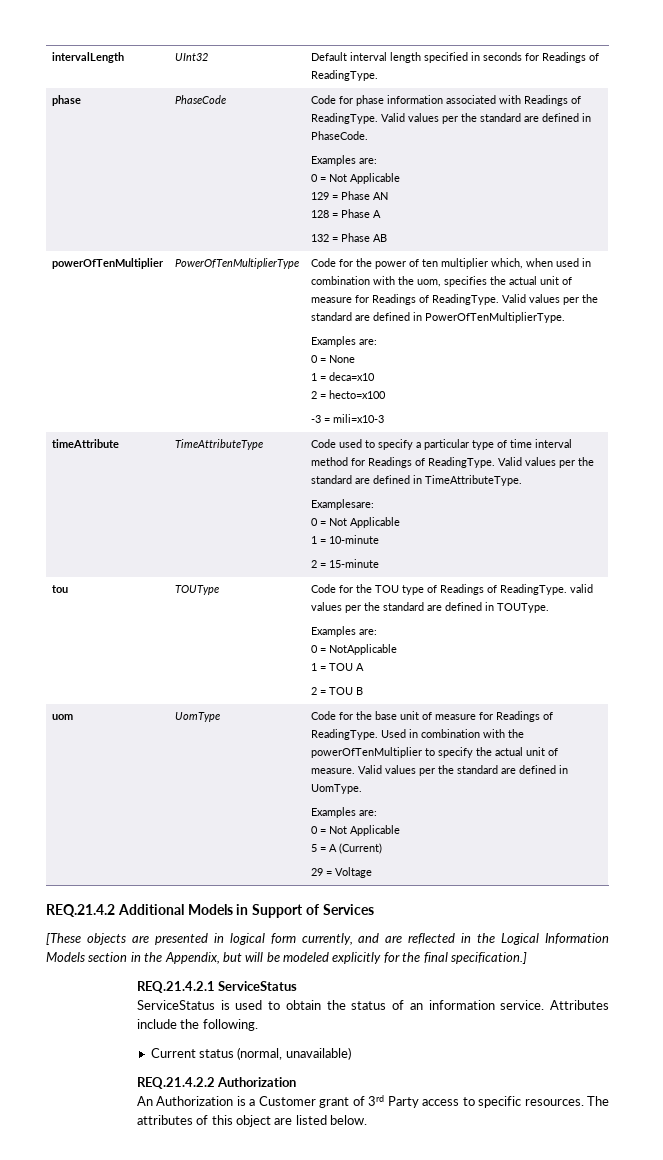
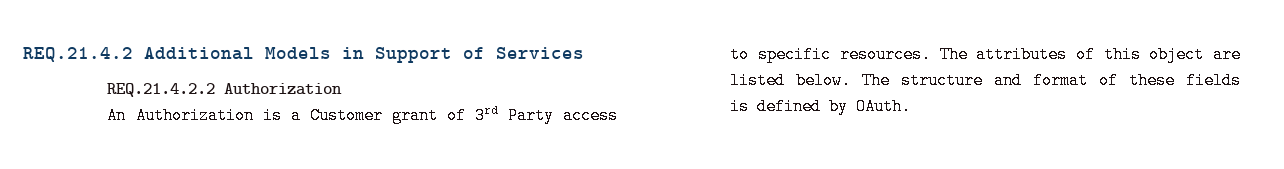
[51,52,124,63] [174,53,208,61] [310,52,599,63] [310,70,378,81] [51,95,81,106] [174,95,226,104] [310,95,581,106] [310,113,591,124] [310,131,368,140] [310,155,377,166] [310,173,400,184] [310,191,388,200] [310,209,381,218] [310,233,387,242] [51,258,164,269] [174,258,299,269] [310,258,591,269] [310,276,572,287] [310,294,598,305] [310,312,565,323] [310,336,377,347] [310,355,355,363] [310,372,375,381] [310,390,386,399] [310,414,384,423] [51,439,119,448] [174,439,263,450] [310,439,572,450] [310,457,594,468] [310,475,522,486] [310,499,374,510] [310,517,400,528] [310,535,379,544] [310,559,379,568] [51,585,68,593] [174,585,219,595] [310,584,593,595] [310,602,549,613] [310,626,377,637] [310,644,397,655] [310,663,364,671] [310,687,363,695] [51,714,73,720] [174,712,220,722] [310,711,553,722] [310,729,524,740] [310,747,558,758] [310,765,568,776] [310,784,362,794] [310,807,377,818] [310,825,400,836] [310,843,382,854] [310,867,372,878] intervalLength | UInt32 | Default interval length specified in seconds for Readings of ReadingType. // phase | PhaseCode | Code for phase information associated with Readings of ReadingType. Valid values per the standard are defined in PhaseCode. // Examples are: // 0 = Not Applicable // 129 = Phase AN // 128 = Phase A // 132 = Phase AB // powerOfTenMultiplier | PowerOfTenMultiplierType | Code for the power of ten multiplier which, when used in combination with the uom, specifies the actual unit of measure for Readings of ReadingType. Valid values per the standard are defined in PowerOfTenMultiplierType. // Examples are: // 0 = None // 1 = deca=x10 // 2 = hecto=x100 // -3 = mili=x10-3 // timeAttribute | TimeAttributeType | Code used to specify a particular type of time interval method for Readings of ReadingType. Valid values per the standard are defined in TimeAttributeType. // Examplesare: // 0 = Not Applicable // 1 = 10-minute // 2 = 15-minute // tou | TOUType | Code for the TOU type of Readings of ReadingType. valid values per the standard are defined in TOUType. // Examples are: // 0 = NotApplicable // 1 = TOU A // 2 = TOU B // uom | UomType | Code for the base unit of measure for Readings of ReadingType. Used in combination with the powerOfTenMultiplier to specify the actual unit of measure. Valid values per the standard are defined in UomType. // Examples are: // 0 = Not Applicable // 5 = A (Current) // 29 = Voltage // -> (23, 54) none
[46,933,609,945] [46,952,527,964] [136,981,298,993] [136,1000,609,1010] [136,1019,258,1031] [150,1047,351,1060] // [These objects are presented in logical form currently, and are reflected in the Logical Information Models section in the Appendix, but will be modeled explicitly for the final specification.] // REQ.21.4.2.1 ServiceStatus // ServiceStatus is used to obtain the status of an information service. Attributes include the following. // Current status (normal, unavailable) -> (584, 53) none
(368, 1120) none -> [862,72,1241,89] [730,98,912,115] The structure and format of these fields is defined by OAuth.

